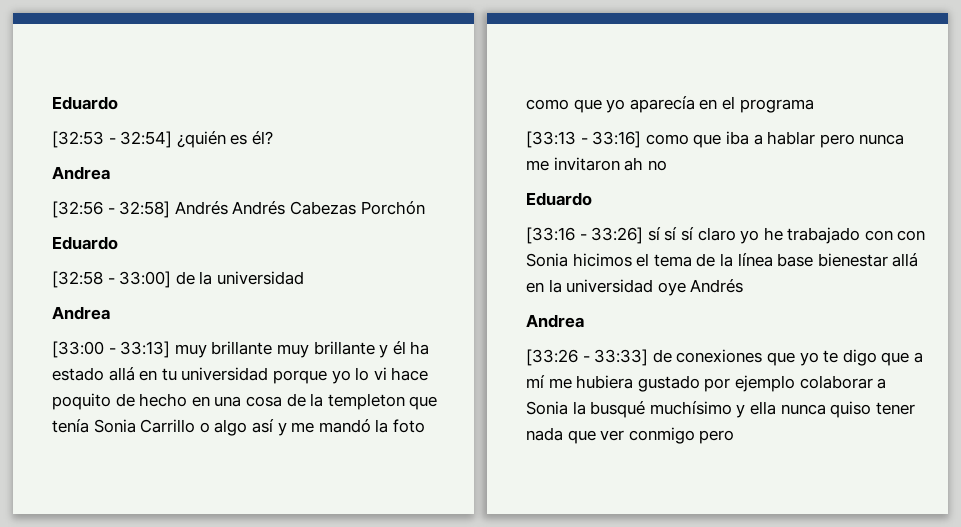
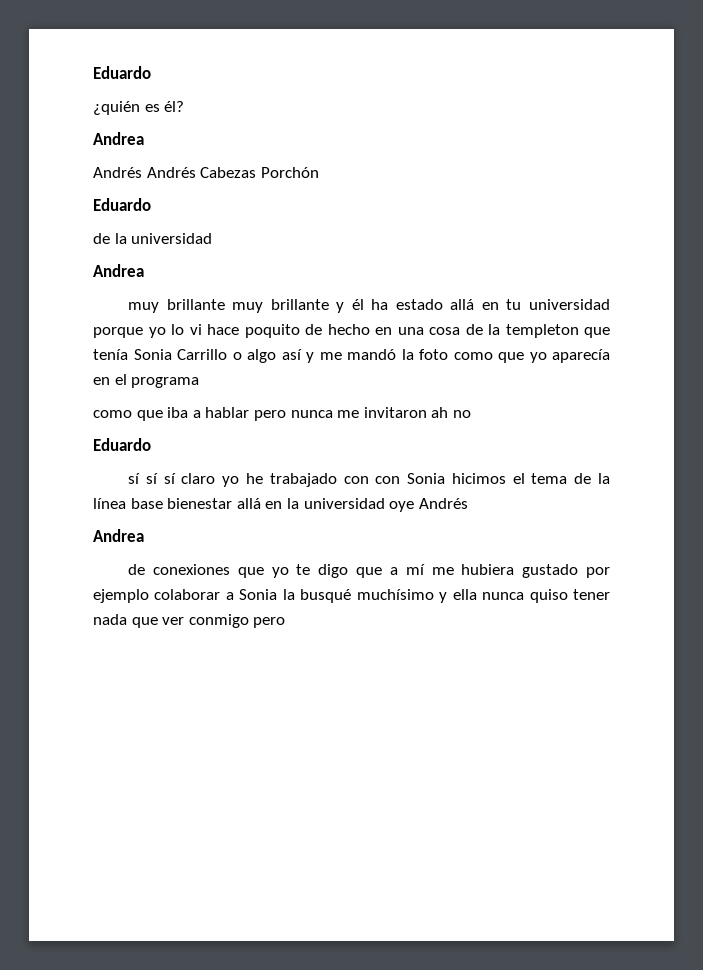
[52,96,118,110] [52,131,173,148] Eduardo // [32:53 - 32:54] -> [93,66,151,79] Eduardo //
[52,201,171,218] [32:56 - 32:58] -> (144, 138) none
[52,271,172,288] [32:58 - 33:00] -> (151, 204) none
[52,341,171,358] [33:00 - 33:13] -> (144, 270) none
[526,131,642,148] [33:13 - 33:16] -> (200, 382) none
[526,227,644,244] [33:16 - 33:26] -> (151, 444) none
[526,349,649,366] [33:26 - 33:33] -> (144, 535) none

